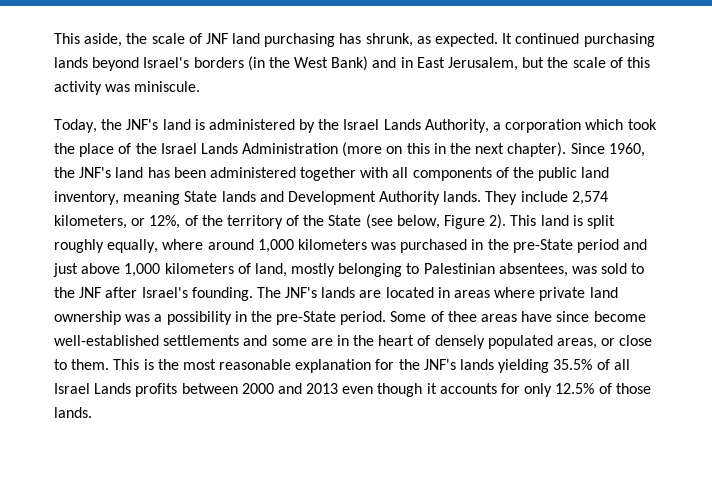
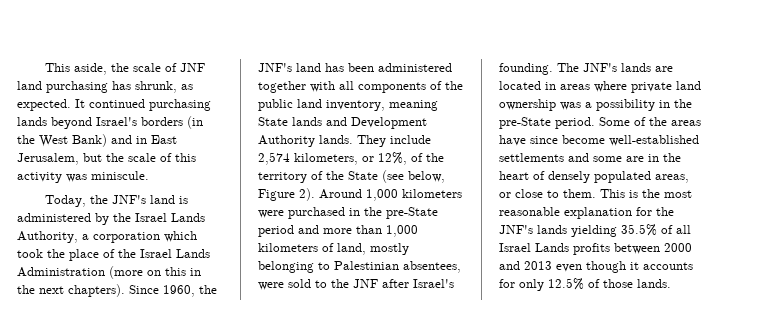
[507,142,567,157] chapter). -> [68,284,125,297] chapters).
[510,215,615,229] [54,239,397,253] This land is split roughly equally, where around 1,000 kilometers was -> [319,189,462,201] [258,210,284,218] Around 1,000 kilometers were
[53,263,121,277] just above -> [323,225,382,234] more than
[572,266,598,274] was -> [258,282,284,290] were
[447,311,477,322] thee -> [649,117,667,126] the

